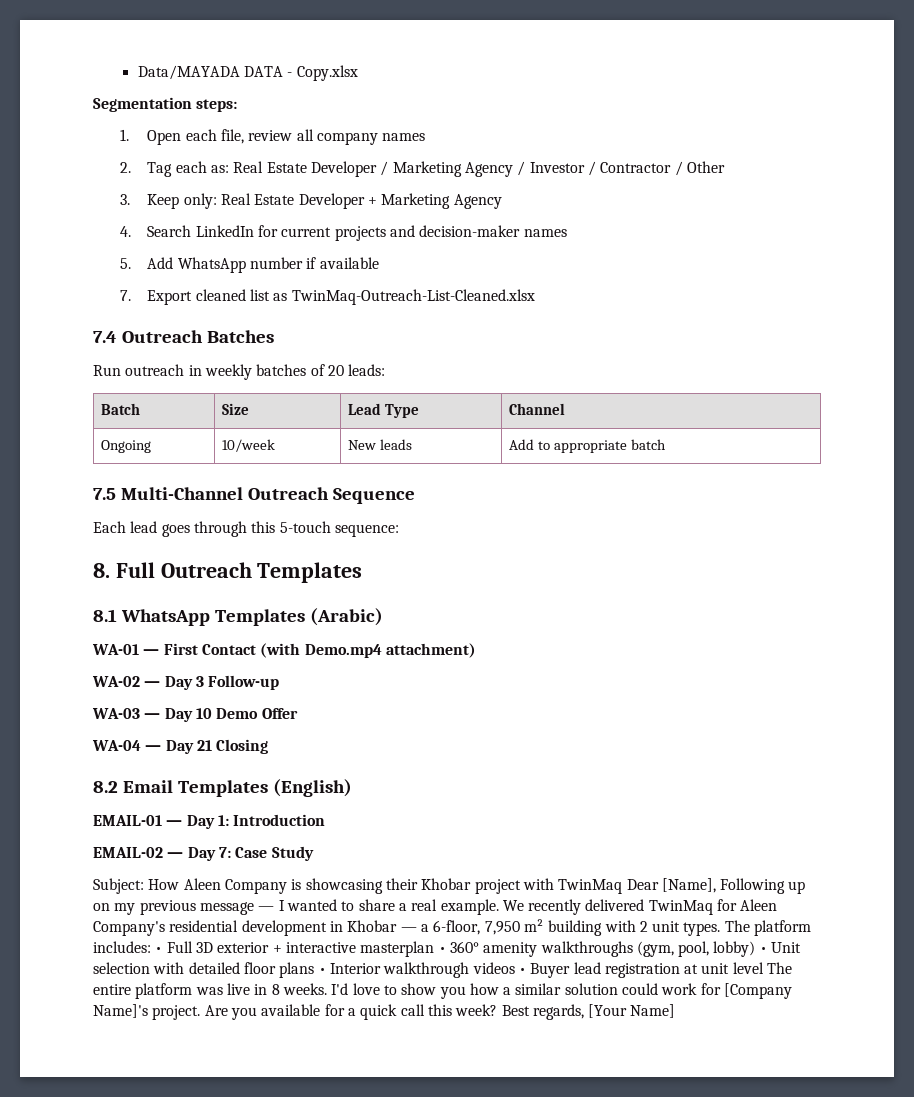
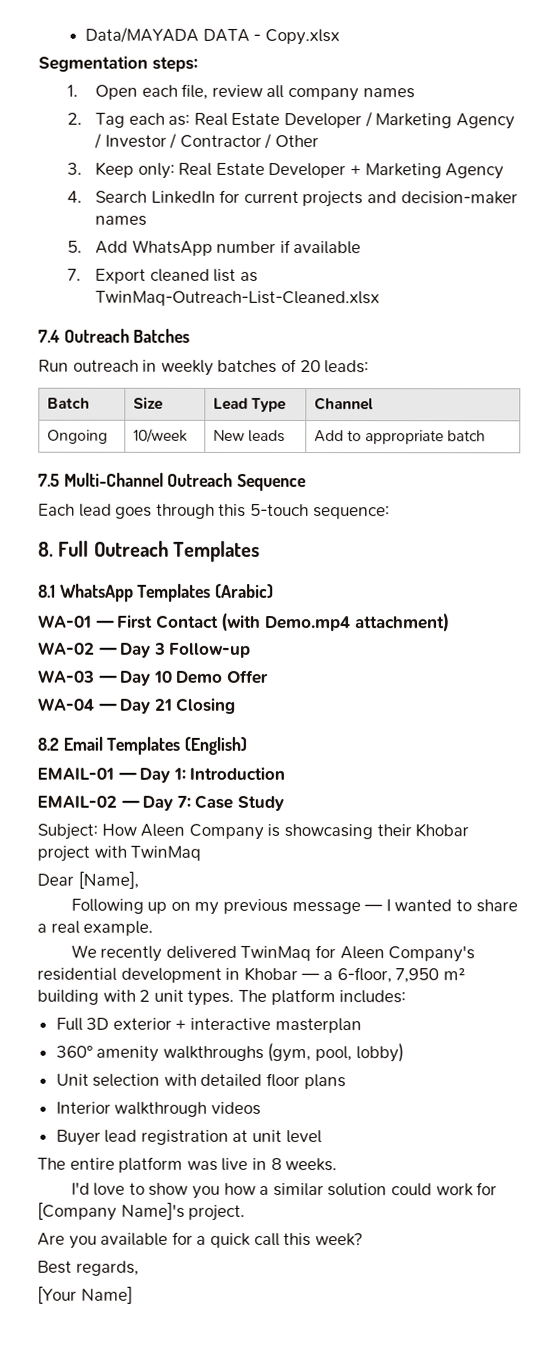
(623, 886) none -> (202, 853) //
(716, 885) none -> (139, 879) //
(499, 907) none -> (154, 928) //
[155,947,163,953] • -> (407, 997) //
[438,947,446,953] • -> (362, 1025) //
[759,947,767,953] • -> (404, 1053) //
[318,968,326,974] • -> (346, 1082) //
[518,968,526,974] • -> (261, 1108) //
(764, 968) none -> (322, 1137) //
(327, 989) none -> (338, 1165) //
(201, 1012) none -> (246, 1212) //
(498, 1010) none -> (363, 1240) //
(584, 1012) none -> (139, 1268) //

